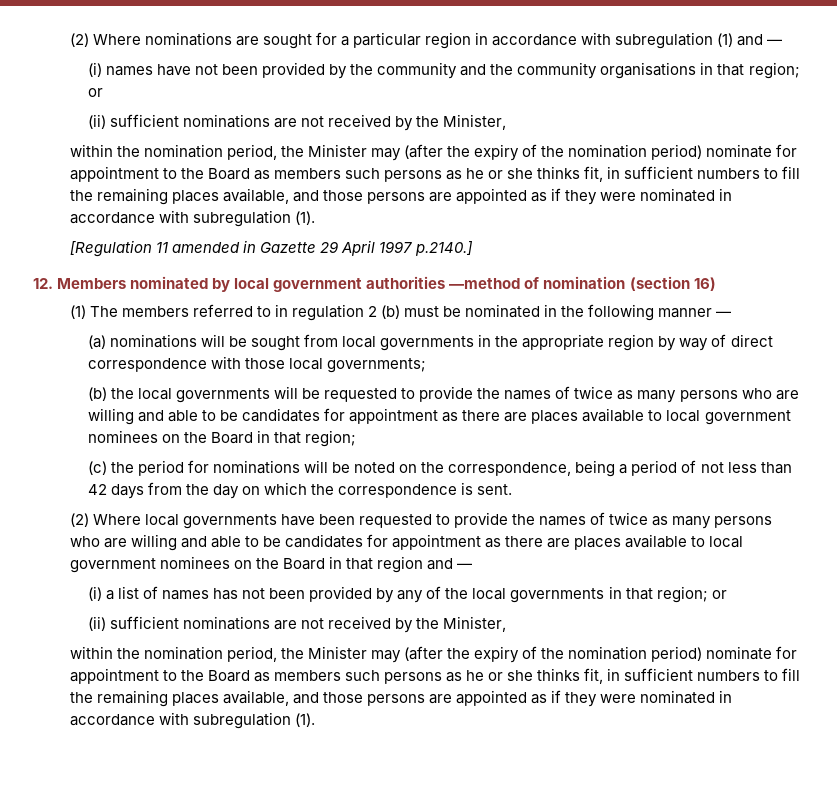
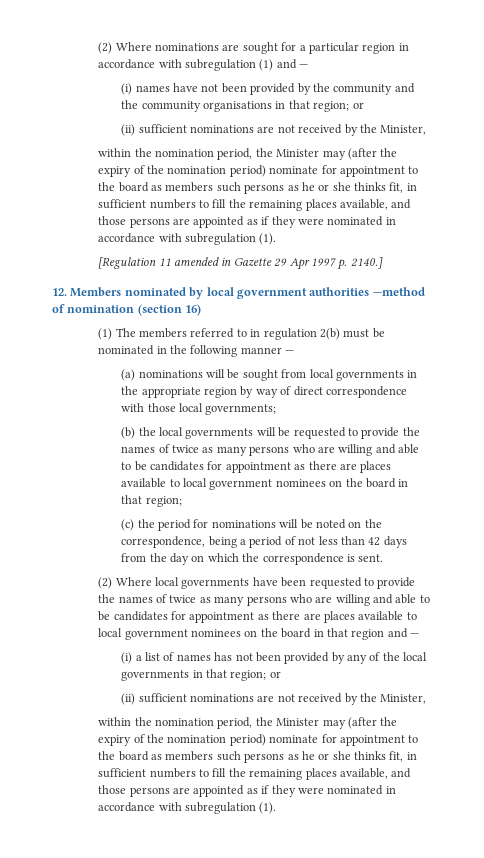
[207,168,250,180] Board -> [118,182,149,192] board
[340,240,473,256] April 1997 p.2140.] -> [289,257,383,270] Apr 1997 p. 2140.]
[367,305,400,319] 2 (b) -> [319,328,340,340] 2(b)
[210,432,253,444] Board -> [365,478,396,488] board
[282,558,325,570] Board -> [281,628,312,638] board
[207,670,250,682] Board -> [118,751,149,761] board

